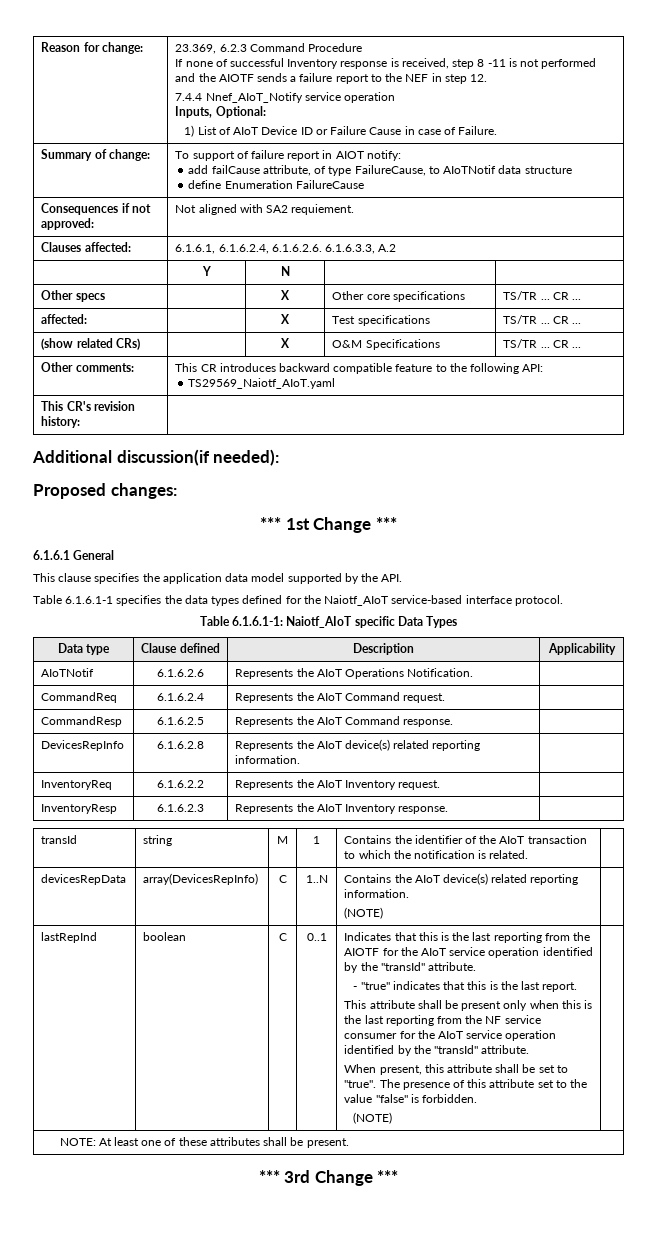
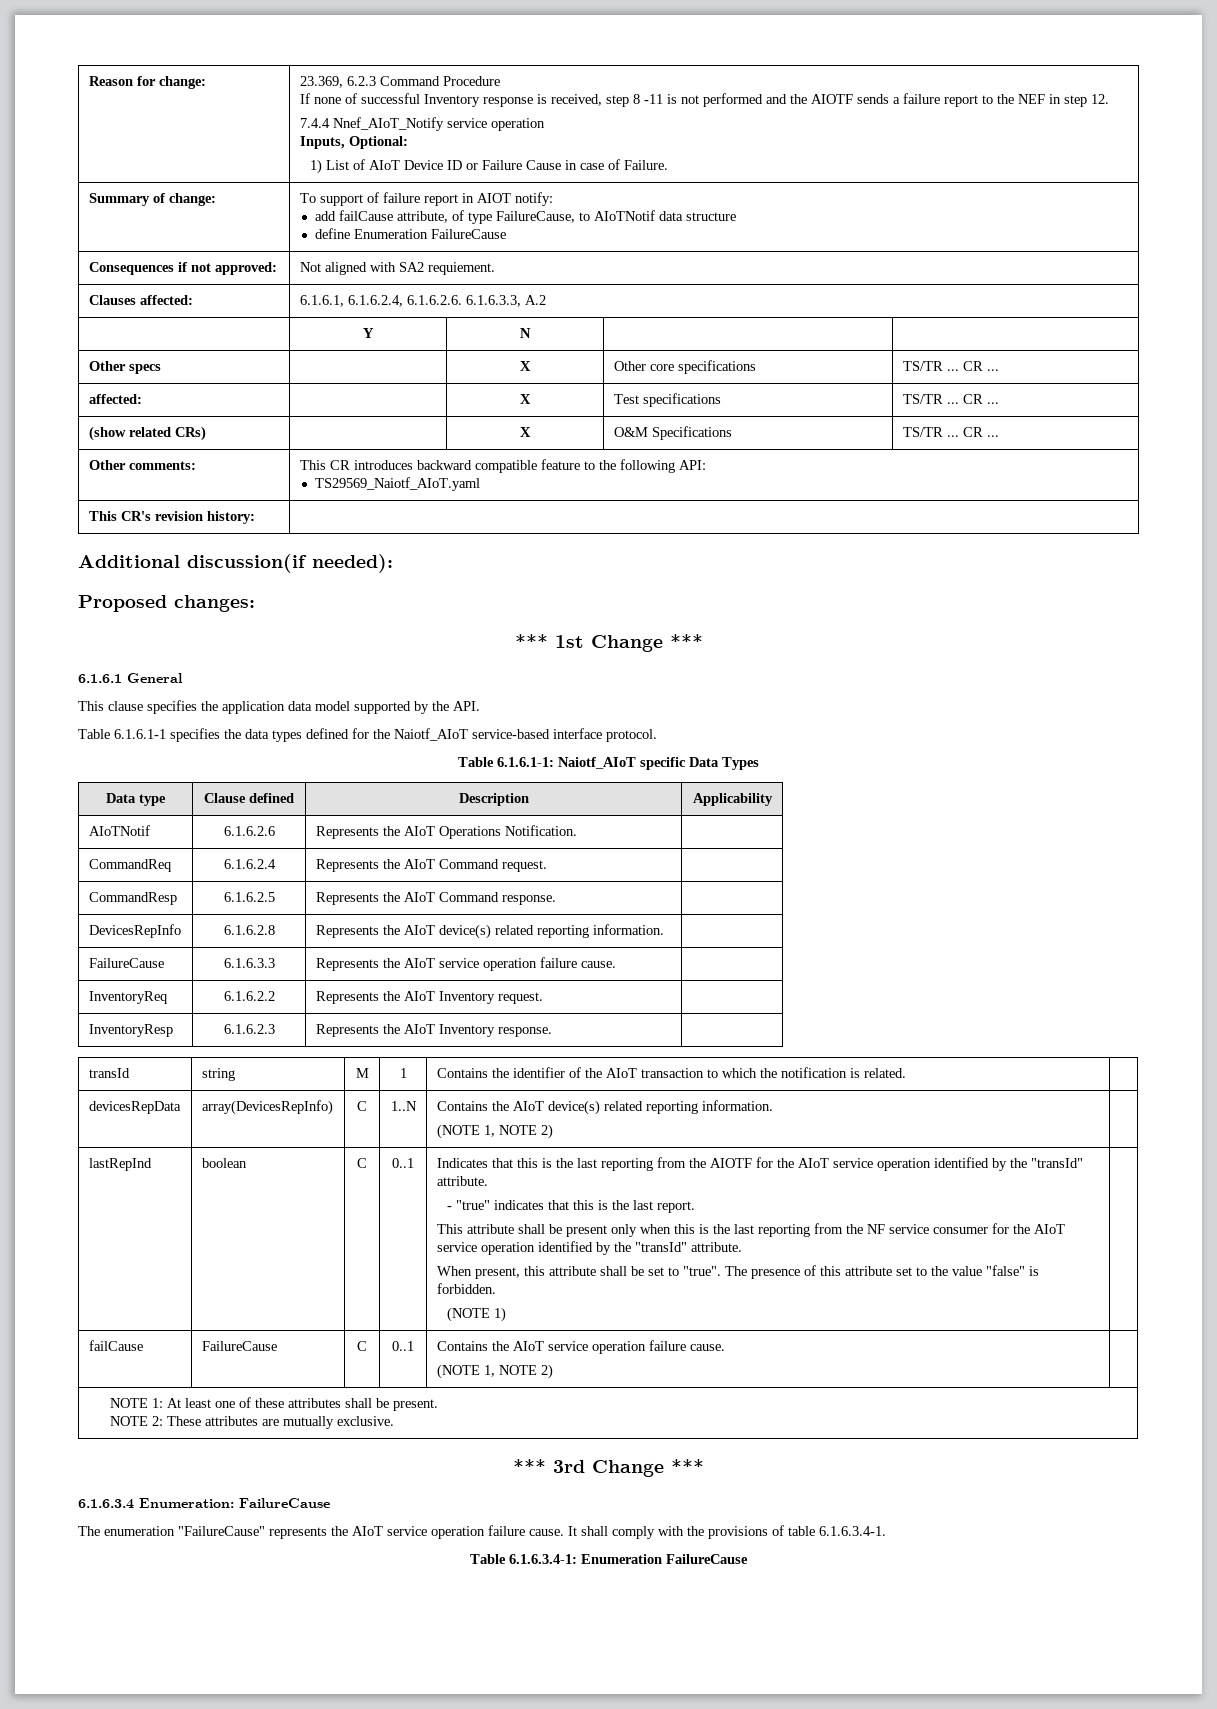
(301, 759) none -> [88,958,164,968] [223,958,275,968] [315,957,616,971] // FailureCause | 6.1.6.3.3 | Represents the AIoT service operation failure cause. |
[344,907,384,919] (NOTE) -> [436,1124,553,1139] (NOTE 1, NOTE 2)
[353,1112,393,1124] [59,1138,96,1146] (NOTE) | // NOTE: -> [447,1307,507,1322] [88,1340,143,1351] [201,1341,277,1351] [357,1341,367,1351] [392,1341,414,1351] [436,1340,725,1354] [436,1364,553,1379] [110,1398,164,1408] (NOTE 1) | // failCause | FailureCause | C | 0..1 | Contains the AIoT service operation failure cause. // (NOTE 1, NOTE 2) | // NOTE 1:
[258,1170,399,1186] // *** 3rd Change *** -> [110,1416,395,1429] [513,1459,704,1477] [78,1498,330,1509] [78,1525,886,1539] [470,1554,748,1564] // NOTE 2: These attributes are mutually exclusive. // *** 3rd Change *** // 6.1.6.3.4 Enumeration: FailureCause // The enumeration "FailureCause" represents the AIoT service operation failure cause. It shall comply with the provisions of table 6.1.6.3.4-1. // Table 6.1.6.3.4-1: Enumeration FailureCause

